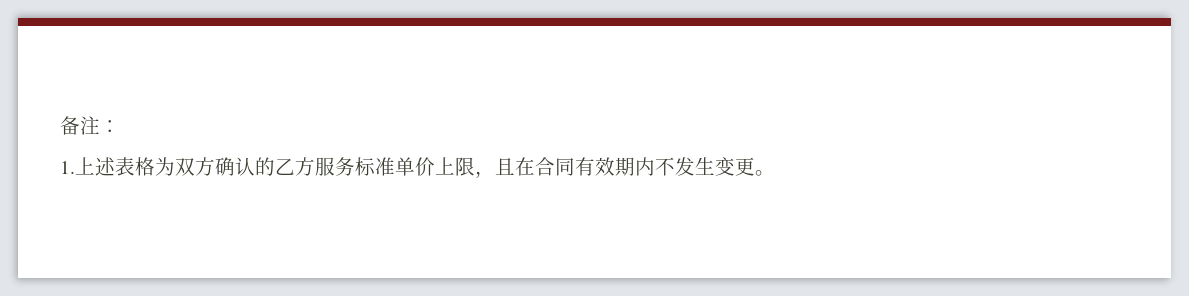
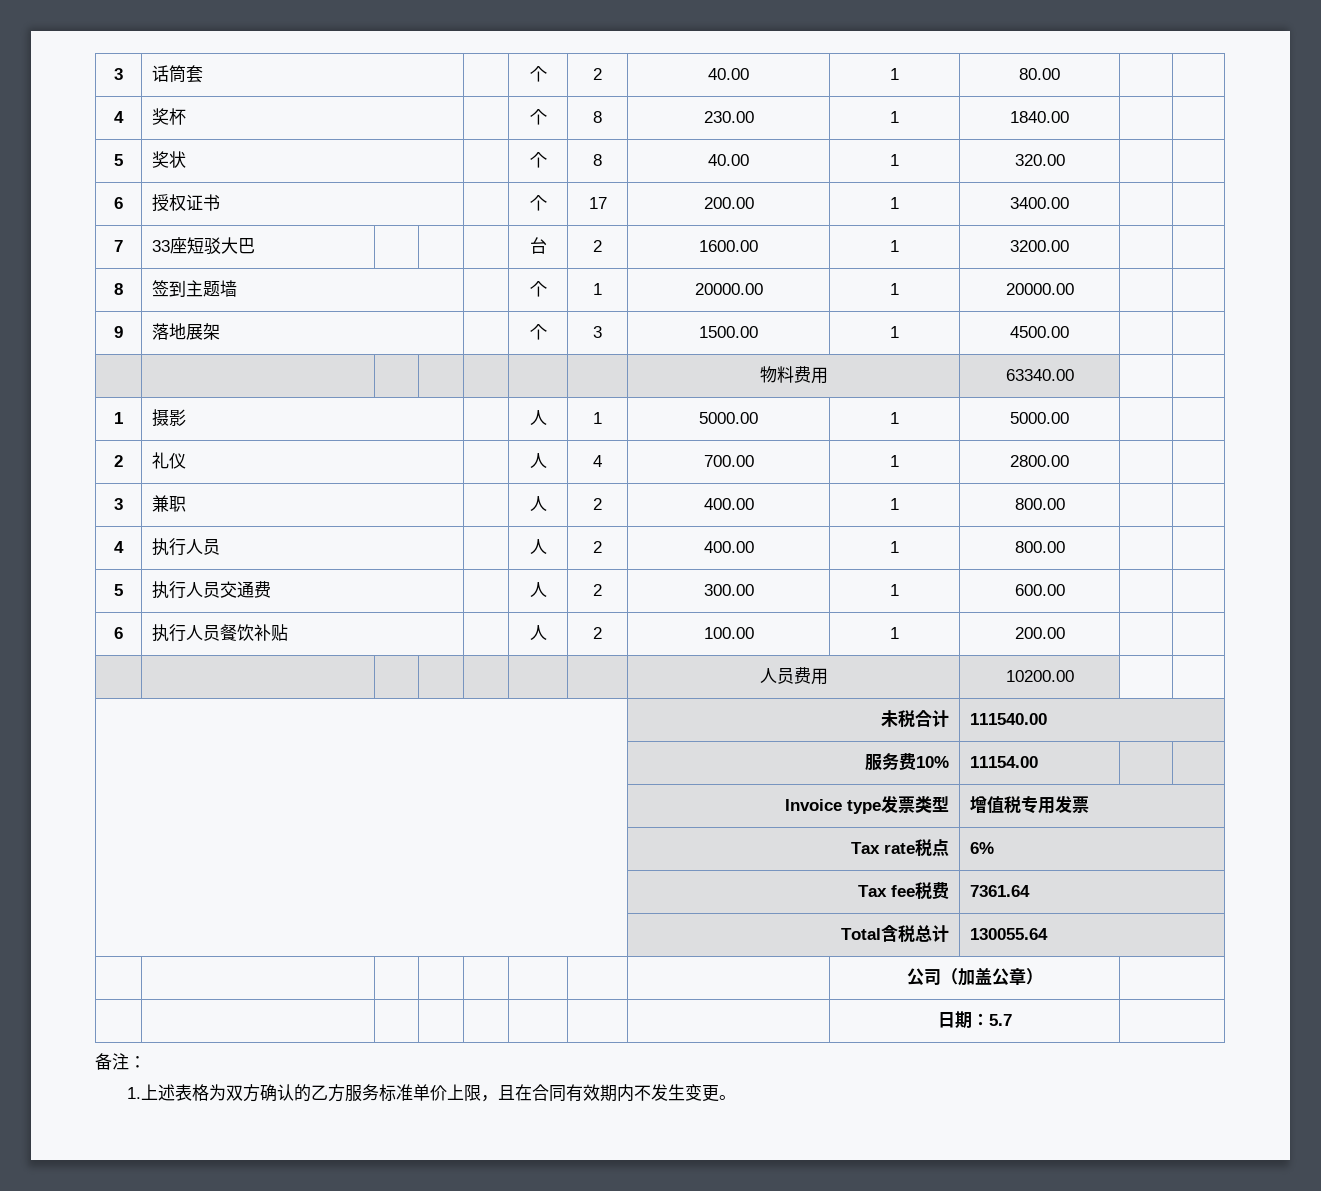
(60, 125) none -> [114,68,123,80] [151,65,203,83] [529,66,547,82] [593,68,602,80] [708,68,749,80] [890,68,899,80] [1019,68,1060,80] [114,111,124,123] [151,108,186,125] [529,109,547,125] [593,111,602,123] [703,111,754,123] [890,111,899,123] [1010,111,1069,123] [114,154,123,166] [151,151,186,168] [529,152,547,168] [593,154,602,166] [708,154,749,166] [890,154,899,166] [1014,154,1065,166] [114,197,123,209] [151,194,220,212] [529,195,547,211] [588,197,607,209] [703,197,754,209] [890,197,899,209] [1010,197,1069,209] [114,240,123,252] [151,237,255,255] [529,237,547,254] [593,240,602,252] [699,240,758,252] [890,240,899,252] [1010,240,1069,252] [114,283,123,295] [151,280,237,297] [529,281,547,297] [593,283,602,295] [694,283,763,295] [890,283,899,295] [1005,283,1074,295] [114,326,123,338] [151,323,220,340] [529,324,547,340] [593,326,602,338] [699,326,758,338] [890,326,899,338] [1010,326,1069,338] [759,366,828,384] [1005,369,1074,381] [114,412,123,424] [151,409,186,426] [529,410,547,425] [593,412,602,424] [699,412,758,424] [890,412,899,424] [1010,412,1069,424] [114,455,123,467] [151,452,186,469] [529,453,547,468] [593,455,602,467] [703,455,754,467] [890,455,899,467] [1010,455,1069,467] [114,498,123,510] [151,495,186,512] [529,496,547,511] [593,498,602,510] [703,498,754,510] [890,498,899,510] [1014,498,1065,510] [114,541,124,553] [151,538,220,556] [529,539,547,554] [593,541,602,553] [703,541,754,553] [890,541,899,553] [1014,541,1065,553] [114,584,123,596] [151,581,271,599] [529,582,547,597] [593,584,602,596] [703,584,754,596] [890,584,899,596] [1014,584,1065,596] [114,627,123,639] [151,624,288,642] [529,625,547,640] [593,627,602,639] [703,627,754,639] [890,627,899,639] [1014,627,1065,639] [759,667,828,685] [1005,670,1074,682] [881,710,950,728] [969,713,1047,725] [865,753,950,770] [969,756,1038,768] [785,795,950,814] [969,795,1089,814] [851,839,950,857] [969,842,994,854] [858,882,950,900] [969,885,1030,897] [841,925,950,943] [969,928,1048,940] [906,967,1043,986] [937,1011,1012,1028] 3 | 话筒套 | | 个 | 2 | 40.00 | 1 | 80.00 | | // 4 | 奖杯 | | 个 | 8 | 230.00 | 1 | 1840.00 | | // 5 | 奖状 | | 个 | 8 | 40.00 | 1 | 320.00 | | // 6 | 授权证书 | | 个 | 17 | 200.00 | 1 | 3400.00 | | // 7 | 33座短驳大巴 | | | | 台 | 2 | 1600.00 | 1 | 3200.00 | | // 8 | 签到主题墙 | | 个 | 1 | 20000.00 | 1 | 20000.00 | | // 9 | 落地展架 | | 个 | 3 | 1500.00 | 1 | 4500.00 | | // | | | | | | | 物料费用 | 63340.00 | | // 1 | 摄影 | | 人 | 1 | 5000.00 | 1 | 5000.00 | | // 2 | 礼仪 | | 人 | 4 | 700.00 | 1 | 2800.00 | | // 3 | 兼职 | | 人 | 2 | 400.00 | 1 | 800.00 | | // 4 | 执行人员 | | 人 | 2 | 400.00 | 1 | 800.00 | | // 5 | 执行人员交通费 | | 人 | 2 | 300.00 | 1 | 600.00 | | // 6 | 执行人员餐饮补贴 | | 人 | 2 | 100.00 | 1 | 200.00 | | // | | | | | | | 人员费用 | 10200.00 | | // | 未税合计 | 111540.00 // | 服务费10% | 11154.00 | | // | Invoice type发票类型 | 增值税专用发票 // | Tax rate税点 | 6% // | Tax fee税费 | 7361.64 // | Total含税总计 | 130055.64 // | | | | | | | | 公司（加盖公章） | // | | | | | | | | 日期：5.7 | //

